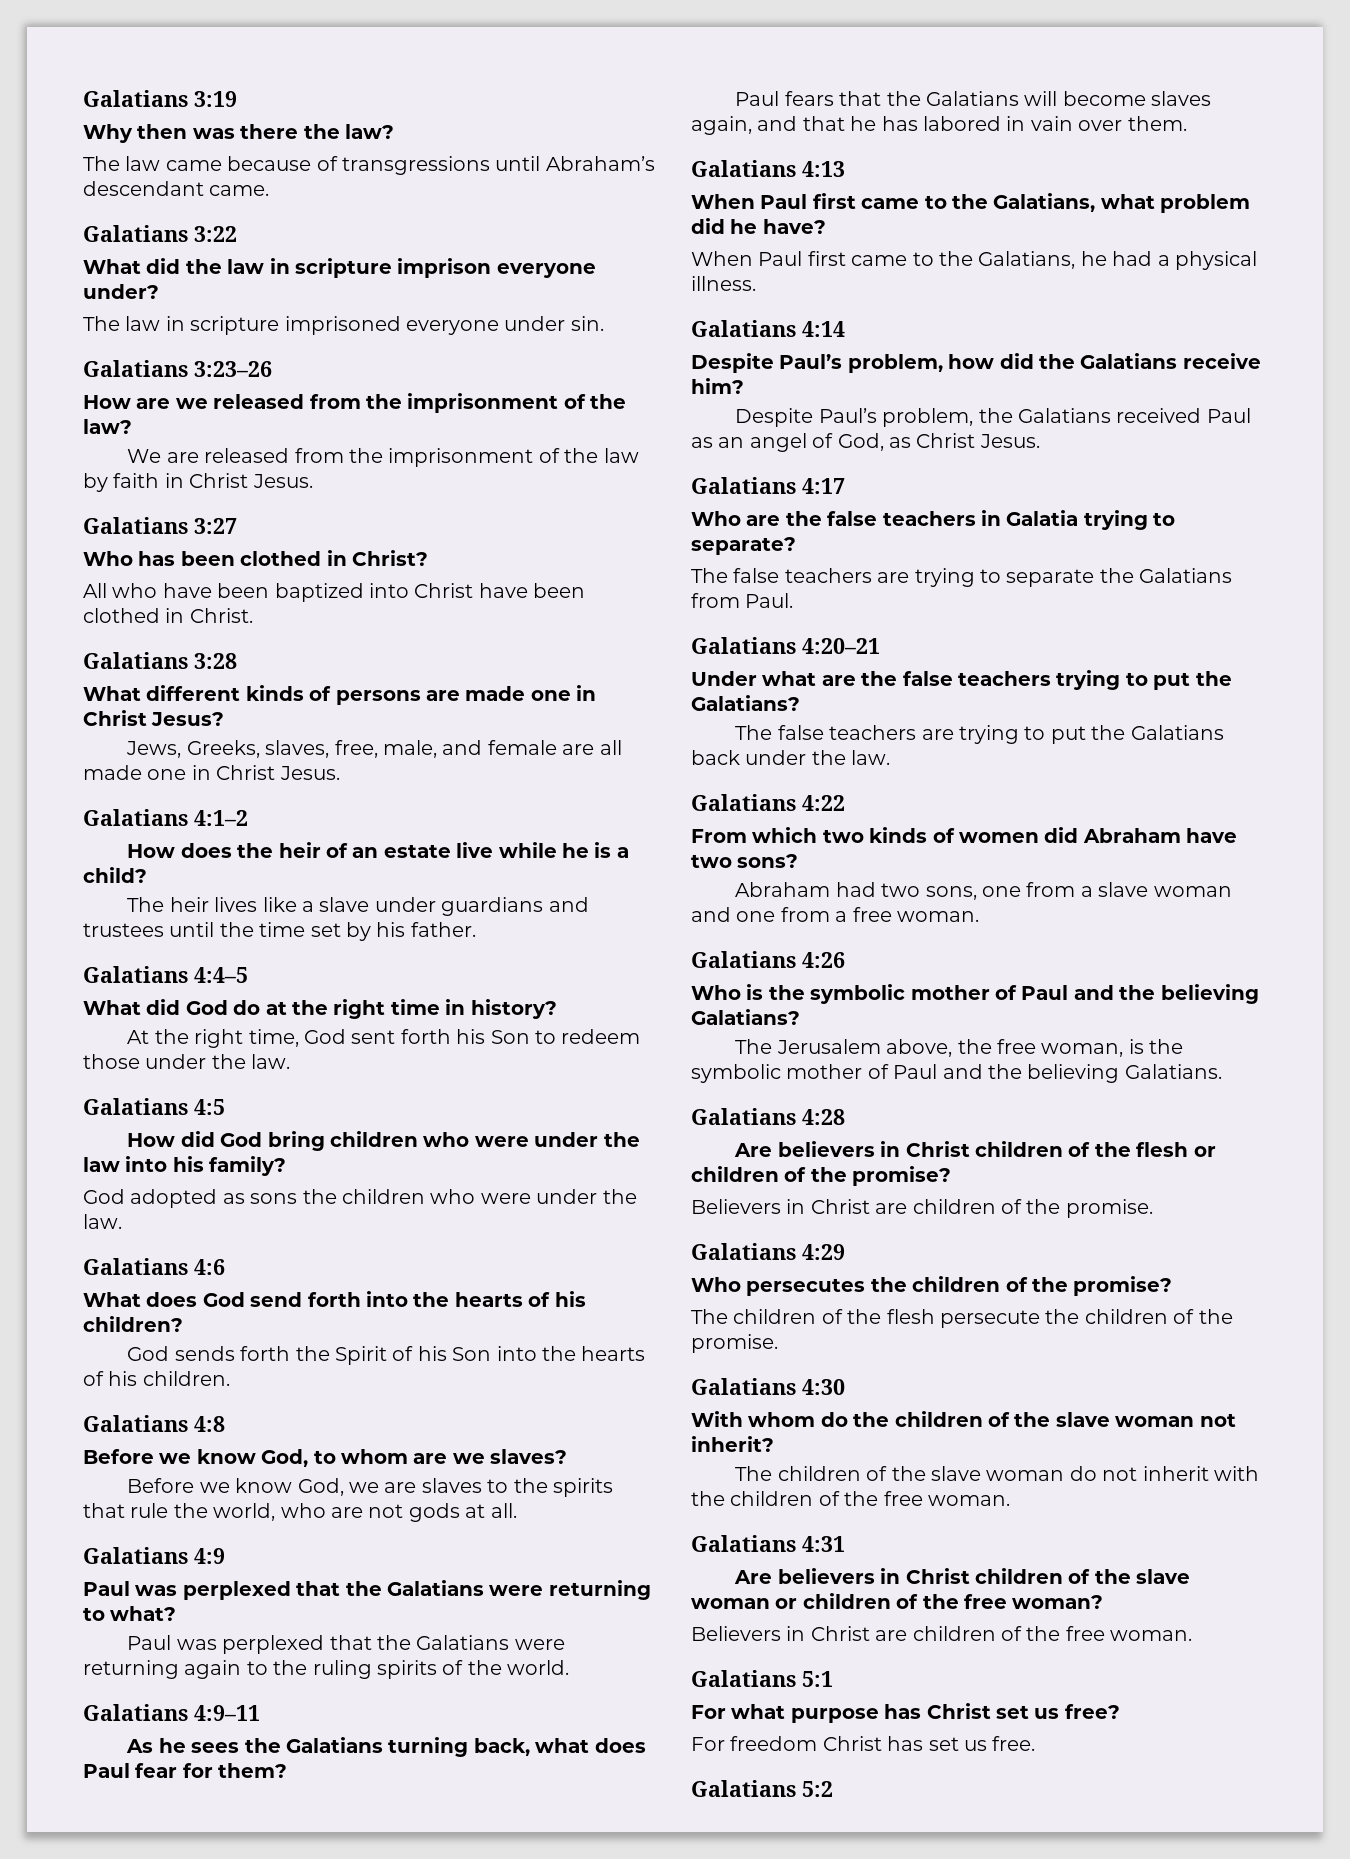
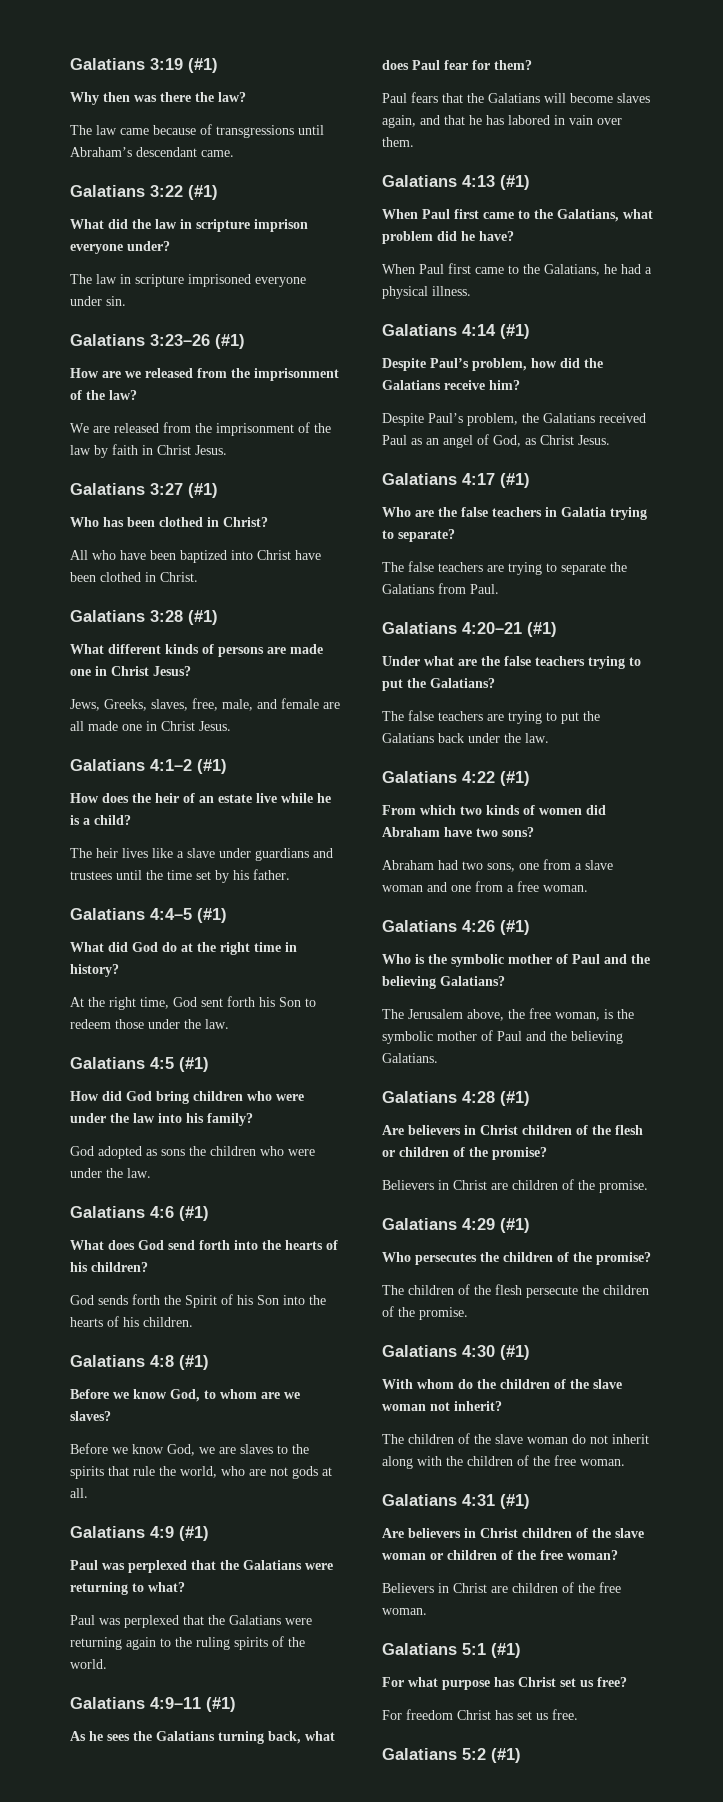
(237, 99) none -> [188,58,218,73] (#1)
(237, 234) none -> [188,185,218,200] (#1)
(272, 369) none -> [215,334,245,349] (#1)
(237, 526) none -> [188,483,218,498] (#1)
(237, 661) none -> [188,610,218,625] (#1)
(248, 818) none -> [197,759,227,774] (#1)
(248, 975) none -> [197,908,227,923] (#1)
(225, 1107) none -> [179,1057,209,1072] (#1)
(225, 1267) none -> [179,1206,209,1221] (#1)
(225, 1424) none -> [179,1355,209,1370] (#1)
(225, 1556) none -> [179,1526,209,1541] (#1)
(260, 1713) none -> [206,1697,236,1712] (#1)
(845, 169) none -> [500,175,530,190] (#1)
(845, 329) none -> [500,324,530,339] (#1)
(845, 486) none -> [500,473,530,488] (#1)
(880, 646) none -> [527,622,557,637] (#1)
(845, 803) none -> [500,771,530,786] (#1)
(845, 960) none -> [500,920,530,935] (#1)
(845, 1117) none -> [500,1091,530,1106] (#1)
(845, 1252) none -> [500,1218,530,1233] (#1)
(845, 1387) none -> [500,1345,530,1360] (#1)
(1209, 1473) none -> [382,1456,413,1469] along
(845, 1544) none -> [500,1494,530,1509] (#1)
(833, 1679) none -> [491,1643,521,1658] (#1)
(833, 1789) none -> [491,1748,521,1763] (#1)

